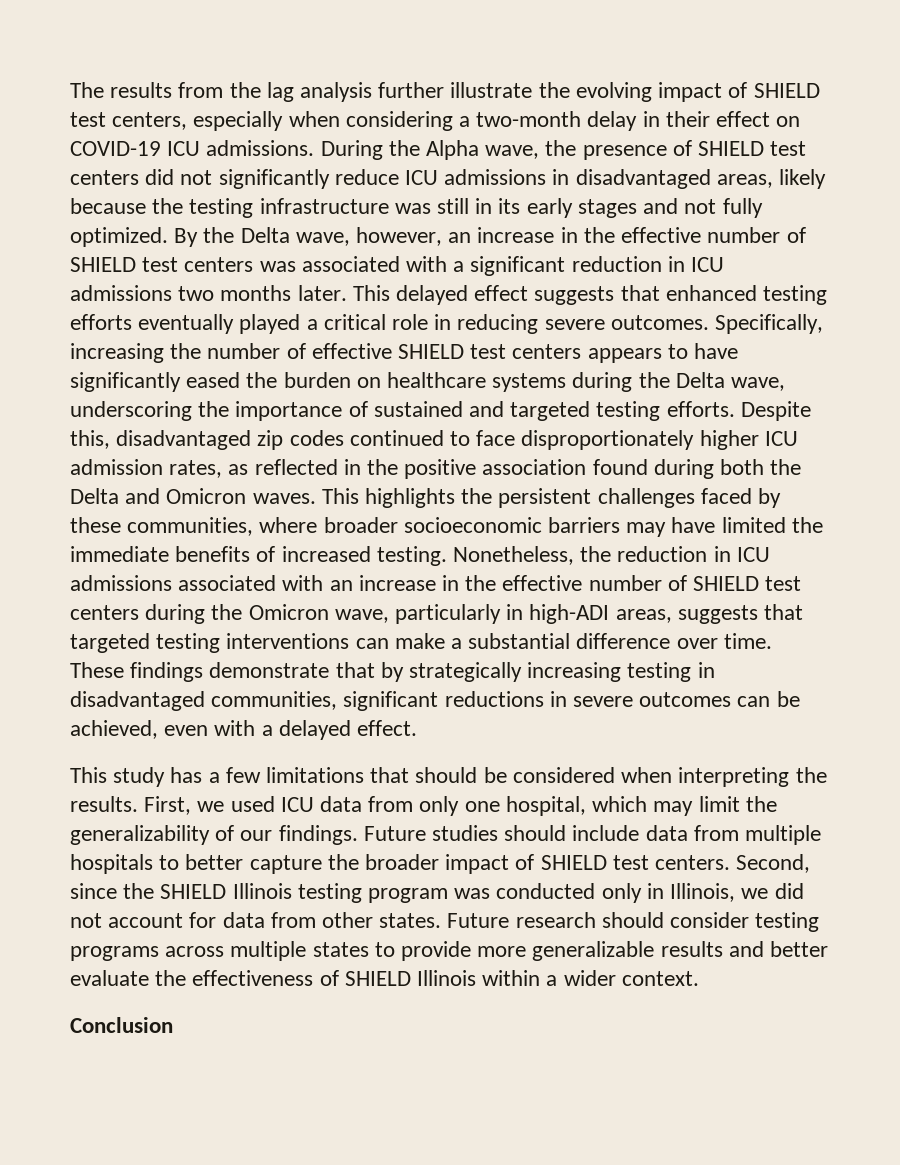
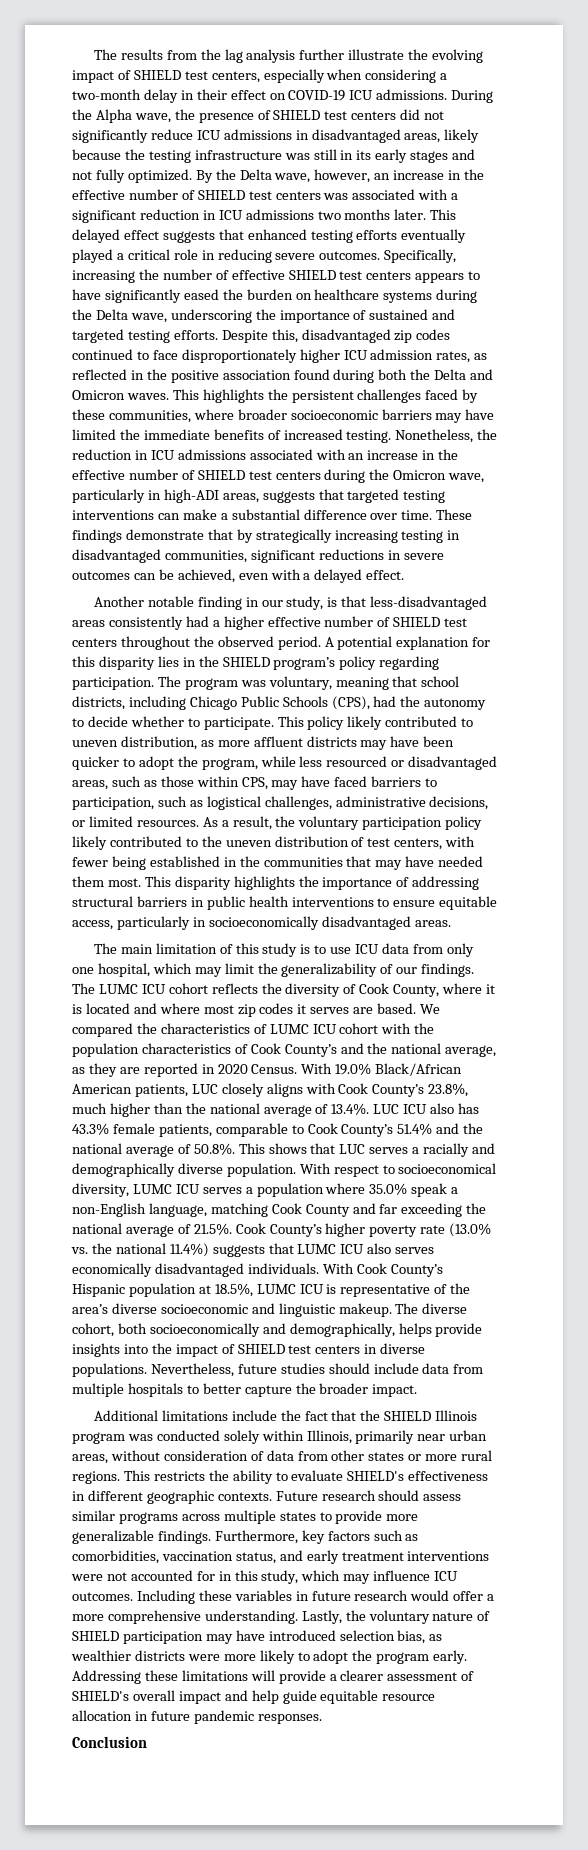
[70,767,827,787] [70,796,275,815] This study has a few limitations that should be considered when interpreting the results. First, we used -> [93,596,488,610] [72,616,468,630] [72,636,491,650] [72,656,440,670] [72,676,460,690] [72,696,487,710] [72,716,474,730] [72,736,455,750] [72,756,498,770] [72,776,438,790] [72,796,489,810] [72,816,483,830] [72,836,476,850] [72,856,484,870] [72,876,480,890] [72,896,498,910] [72,916,451,930] [93,943,352,957] Another notable finding in our study, is that less-disadvantaged areas consistently had a higher effective number of SHIELD test centers throughout the observed period. A potential explanation for this disparity lies in the SHIELD program’s policy regarding participation. The program was voluntary, meaning that school districts, including Chicago Public Schools (CPS), had the autonomy to decide whether to participate. This policy likely contributed to uneven distribution, as more affluent districts may have been quicker to adopt the program, while less resourced or disadvantaged areas, such as those within CPS, may have faced barriers to participation, such as logistical challenges, administrative decisions, or limited resources. As a result, the voluntary participation policy likely contributed to the uneven distribution of test centers, with fewer being established in the communities that may have needed them most. This disparity highlights the importance of addressing structural barriers in public health interventions to ensure equitable access, particularly in socioeconomically disadvantaged areas. // The main limitation of this study is to use
[363,826,426,841] Future -> [72,983,496,997] [72,1003,441,1017] [72,1023,435,1037] [72,1043,497,1057] [72,1063,463,1077] [72,1083,469,1097] [72,1103,480,1117] [72,1123,484,1137] [72,1143,496,1157] [72,1163,497,1177] [72,1183,459,1197] [72,1203,487,1217] [72,1223,492,1237] [71,1243,435,1257] [72,1263,443,1277] [72,1283,471,1297] [72,1303,468,1317] [72,1323,483,1337] [72,1343,426,1357] [72,1363,277,1377] The LUMC ICU cohort reflects the diversity of Cook County, where it is located and where most zip codes it serves are based. We compared the characteristics of LUMC ICU cohort with the population characteristics of Cook County’s and the national average, as they are reported in 2020 Census. With 19.0% Black/African American patients, LUC closely aligns with Cook County’s 23.8%, much higher than the national average of 13.4%. LUC ICU also has 43.3% female patients, comparable to Cook County’s 51.4% and the national average of 50.8%. This shows that LUC serves a racially and demographically diverse population. With respect to socioeconomical diversity, LUMC ICU serves a population where 35.0% speak a non-English language, matching Cook County and far exceeding the national average of 21.5%. Cook County’s higher poverty rate (13.0% vs. the national 11.4%) suggests that LUMC ICU also serves economically disadvantaged individuals. With Cook County’s Hispanic population at 18.5%, LUMC ICU is representative of the area’s diverse socioeconomic and linguistic makeup. The diverse cohort, both socioeconomically and demographically, helps provide insights into the impact of SHIELD test centers in diverse populations. Nevertheless, future
[445,854,811,874] [70,883,117,899] impact of SHIELD test centers. Second, since -> [372,1384,418,1397] [93,1410,357,1421] impact. // Additional limitations include the fact that
[297,883,362,903] testing -> (478, 1415) none
[601,883,804,903] [70,912,442,928] only in Illinois, we did not account for data from other states. -> [223,1430,488,1444] [72,1450,493,1464] [72,1470,489,1484] [72,1490,272,1504] solely within Illinois, primarily near urban areas, without consideration of data from other states or more rural regions. This restricts the ability to evaluate SHIELD's effectiveness in different geographic contexts.
[670,912,820,932] consider testing -> [423,1494,462,1501] [72,1510,115,1521] assess similar
[660,941,829,957] [70,970,699,986] results and better evaluate the effectiveness of SHIELD Illinois within a wider context. -> [157,1530,419,1544] [72,1550,490,1564] [71,1570,459,1584] [72,1590,495,1604] [72,1610,491,1624] [72,1630,443,1644] [71,1650,468,1664] [72,1670,475,1684] [72,1690,436,1704] [72,1710,322,1724] findings. Furthermore, key factors such as comorbidities, vaccination status, and early treatment interventions were not accounted for in this study, which may influence ICU outcomes. Including these variables in future research would offer a more comprehensive understanding. Lastly, the voluntary nature of SHIELD participation may have introduced selection bias, as wealthier districts were more likely to adopt the program early. Addressing these limitations will provide a clearer assessment of SHIELD's overall impact and help guide equitable resource allocation in future pandemic responses.

